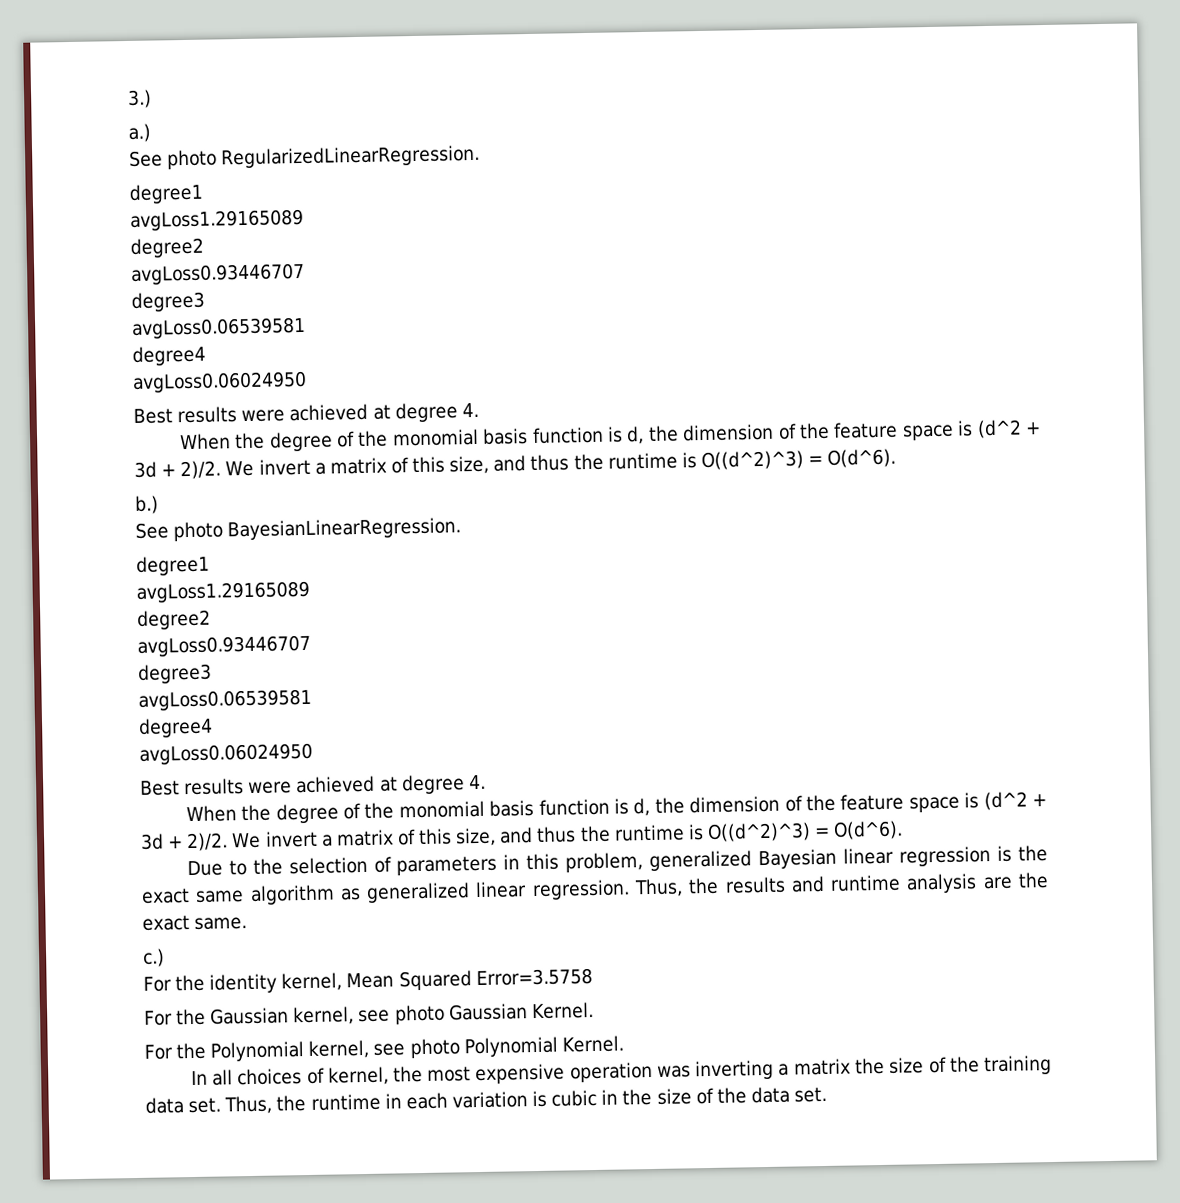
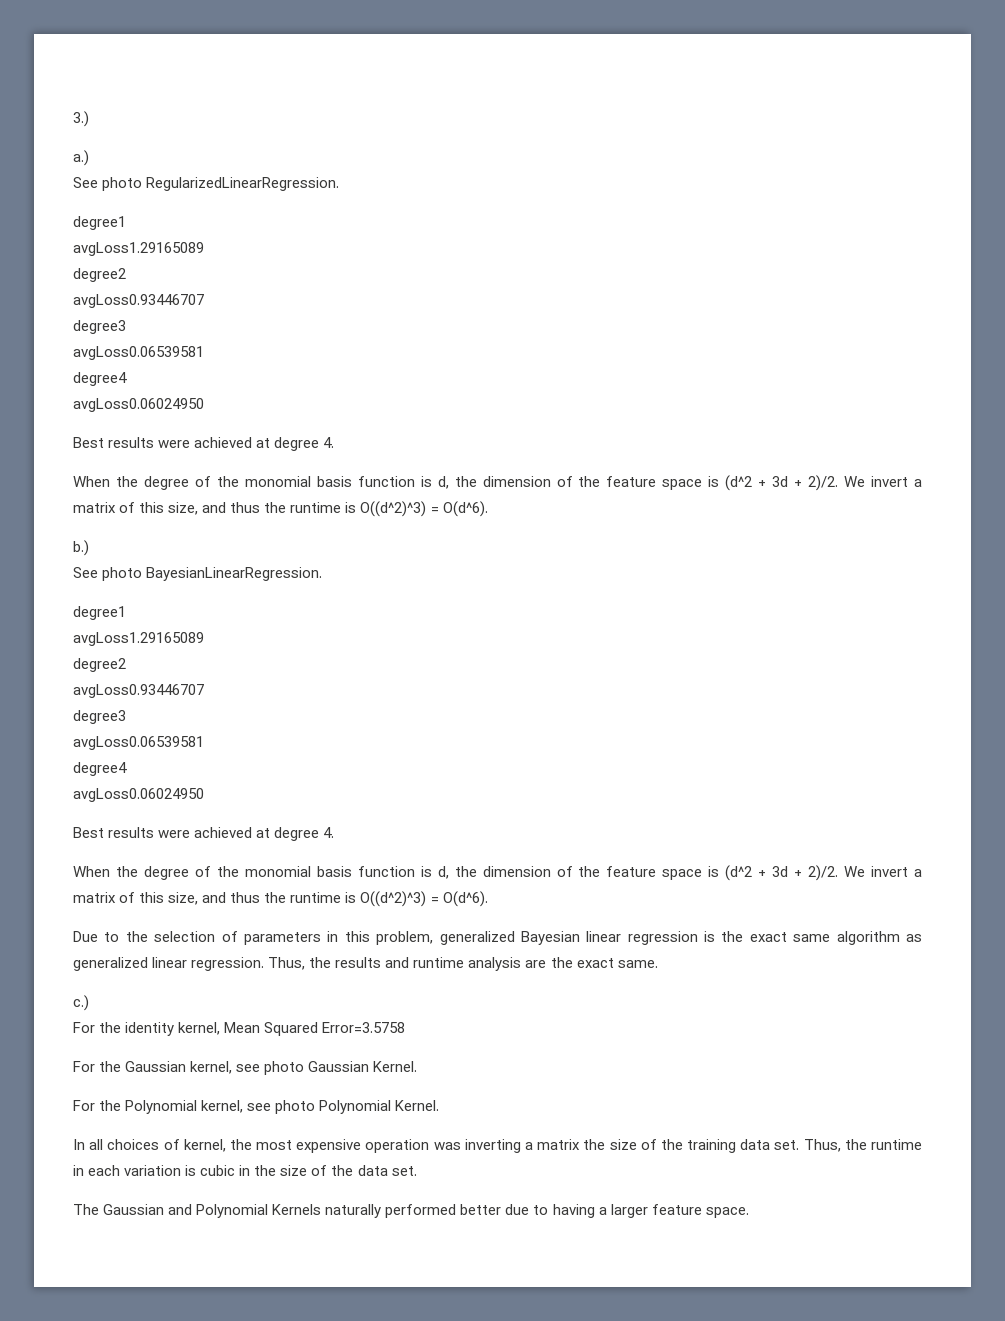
(828, 1094) none -> [73,1204,749,1218] // The Gaussian and Polynomial Kernels naturally performed better due to having a larger feature space.

